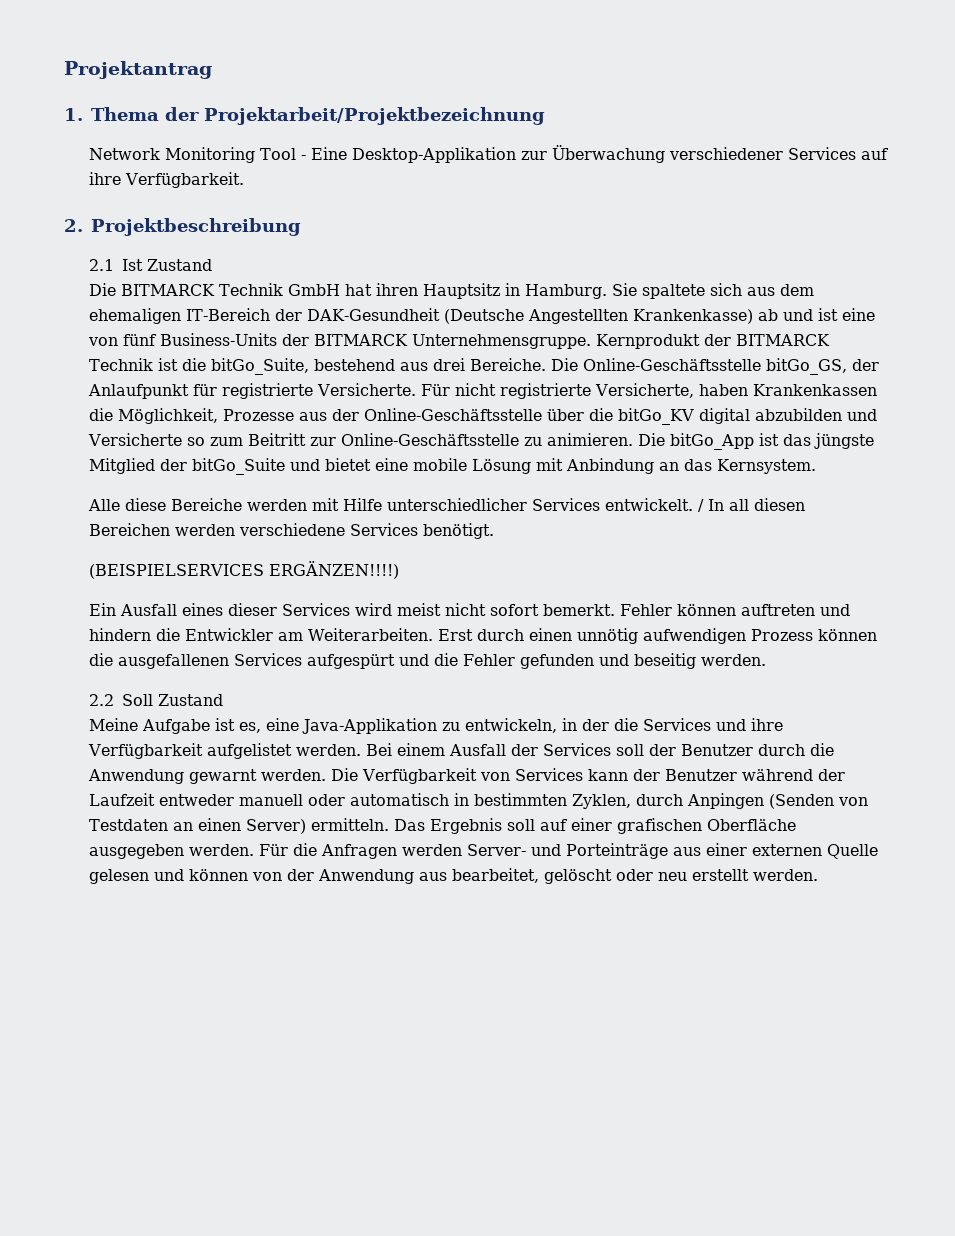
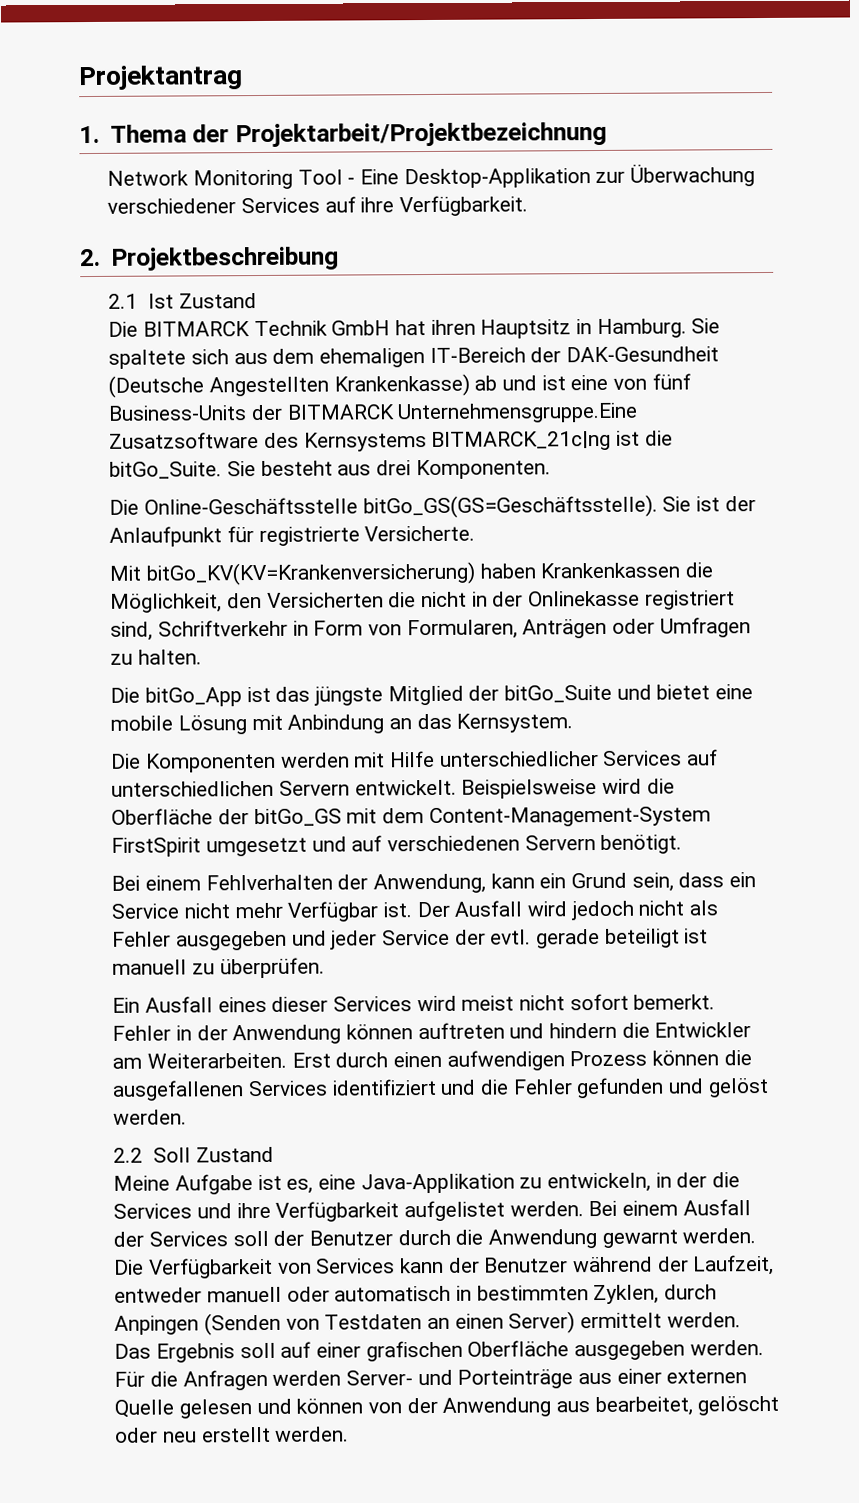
[411,334,830,349] [88,358,395,375] Unternehmensgruppe. Kernprodukt der BITMARCK Technik ist die bitGo_Suite, bestehend -> [397,402,639,424] [109,430,673,452] [109,460,333,479] Unternehmensgruppe.Eine Zusatzsoftware des Kernsystems BITMARCK_21c|ng ist die bitGo_Suite. Sie besteht
[469,358,546,371] Bereiche. -> [415,459,551,480] Komponenten. //
[765,358,847,375] bitGo_GS, -> [362,494,721,519] bitGo_GS(GS=Geschäftsstelle). Sie ist
[420,383,877,399] [88,408,877,425] [87,433,633,446] Für nicht registrierte Versicherte, haben Krankenkassen die Möglichkeit, Prozesse aus der Online-Geschäftsstelle über die bitGo_KV digital abzubilden und Versicherte so zum Beitritt zur Online-Geschäftsstelle zu animieren. -> [109,561,714,586] [110,590,735,613] [110,617,751,641] [110,649,203,665] // Mit bitGo_KV(KV=Krankenversicherung) haben Krankenkassen die Möglichkeit, den Versicherten die nicht in der Onlinekasse registriert sind, Schriftverkehr in Form von Formularen, Anträgen oder Umfragen zu halten. //
[87,498,242,511] Alle diese Bereiche -> [111,752,277,773] Die Komponenten
[604,498,805,512] [88,523,494,539] [88,561,399,579] entwickelt. / In all diesen Bereichen werden verschiedene Services benötigt. // (BEISPIELSERVICES ERGÄNZEN!!!!) -> [686,749,719,766] [111,778,675,799] [111,806,711,828] [111,834,683,857] [111,872,757,894] [111,900,719,922] [112,928,709,951] [112,957,325,979] auf unterschiedlichen Servern entwickelt. Beispielsweise wird die Oberfläche der bitGo_GS mit dem Content-Management-System FirstSpirit umgesetzt und auf verschiedenen Servern benötigt. // Bei einem Fehlverhalten der Anwendung, kann ein Grund sein, dass ein Service nicht mehr Verfügbar ist. Der Ausfall wird jedoch nicht als Fehler ausgegeben und jeder Service der evtl. gerade beteiligt ist manuell zu überprüfen.
(672, 610) none -> [176,1024,342,1045] in der Anwendung
[576,628,638,644] unnötig -> (443, 1059) none
[306,654,395,669] aufgespürt -> [331,1078,437,1096] identifiziert
[633,653,696,669] beseitig -> [707,1077,769,1098] gelöst
[88,793,155,806] Laufzeit -> [692,1254,775,1276] Laufzeit,
[310,818,389,831] ermitteln. -> [580,1312,741,1329] ermittelt werden.

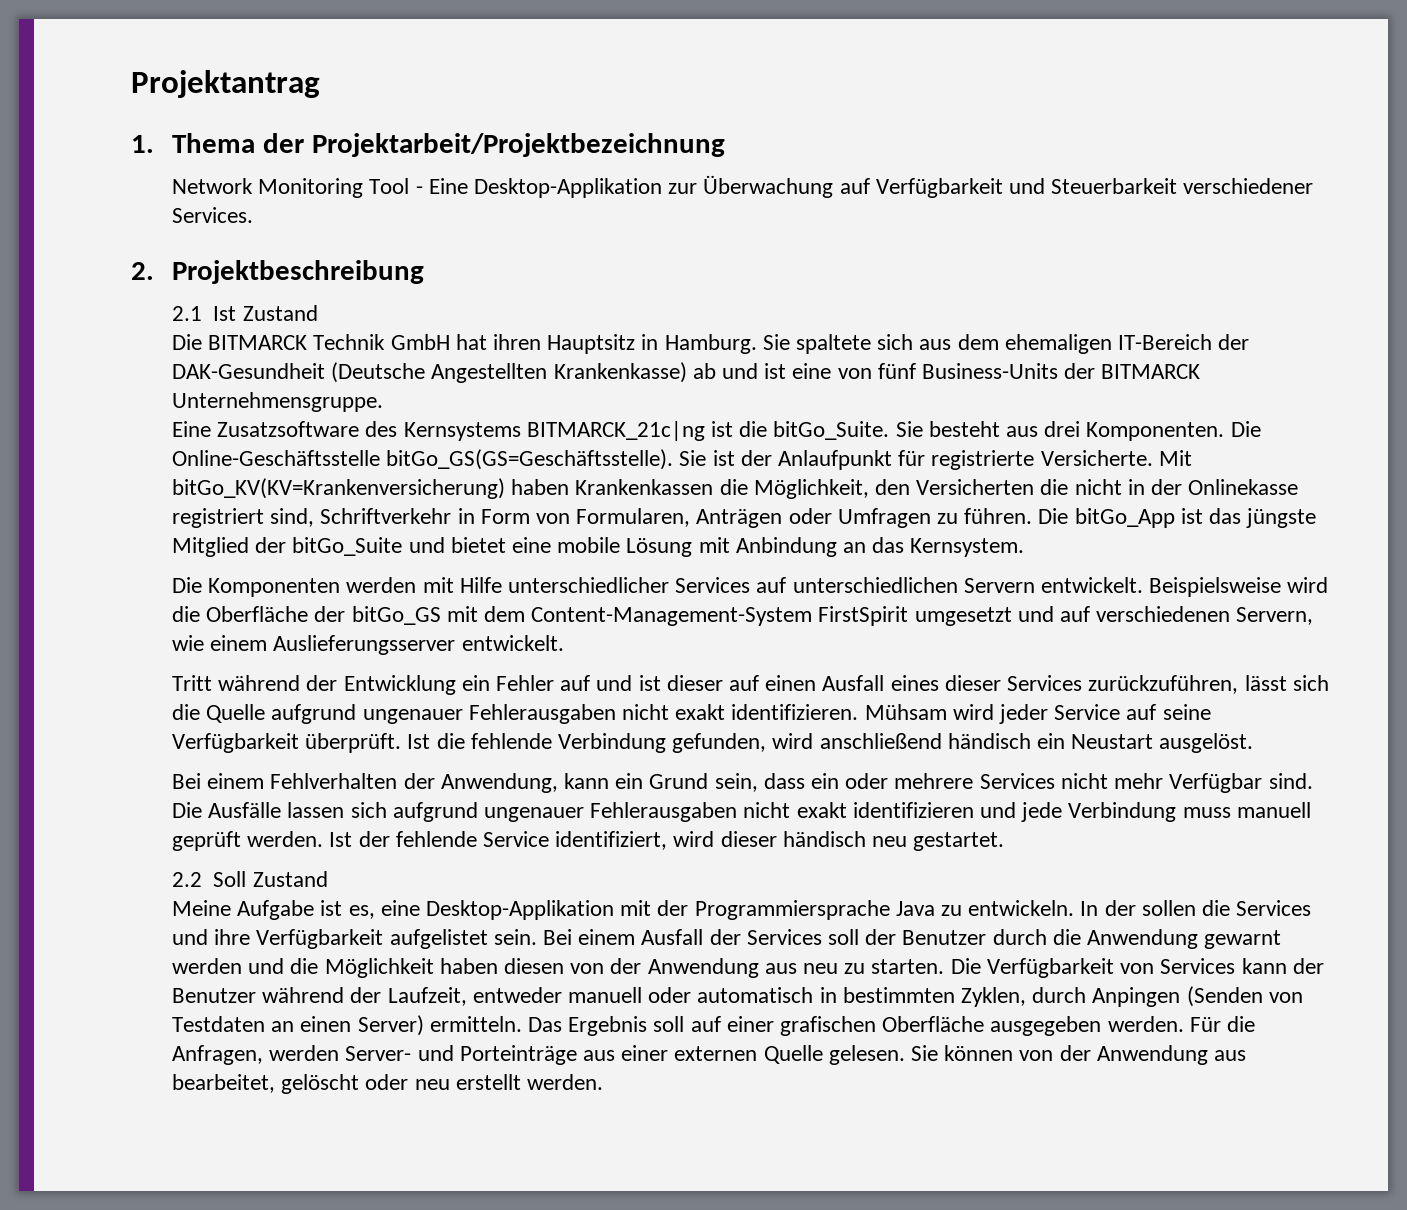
[107,195,529,217] verschiedener Services auf ihre Verfügbarkeit. -> [839,178,1314,198] [171,207,253,223] auf Verfügbarkeit und Steuerbarkeit verschiedener Services.
[397,402,639,424] Unternehmensgruppe.Eine -> [171,392,383,412] [171,421,211,437] Unternehmensgruppe. // Eine
(551, 469) // -> (1225, 431) none
(476, 533) // -> (1153, 458) none
[138,649,203,665] halten. // -> [964,508,1033,524] führen.
[524,834,683,854] Servern benötigt. -> [1236,607,1314,625] [171,635,564,655] [171,675,1329,695] [171,704,1211,724] [171,733,1254,753] Servern, wie einem Auslieferungsserver entwickelt. // Tritt während der Entwicklung ein Fehler auf und ist dieser auf einen Ausfall eines dieser Services zurückzuführen, lässt sich die Quelle aufgrund ungenauer Fehlerausgaben nicht exakt identifizieren. Mühsam wird jeder Service auf seine Verfügbarkeit überprüft. Ist die fehlende Verbindung gefunden, wird anschließend händisch ein Neustart ausgelöst.
[111,900,719,922] [112,928,709,951] [112,957,325,979] [112,993,716,1013] [112,1022,752,1045] [112,1050,752,1071] [112,1077,769,1101] [113,1109,188,1125] Service nicht mehr Verfügbar ist. Der Ausfall wird jedoch nicht als Fehler ausgegeben und jeder Service der evtl. gerade beteiligt ist manuell zu überprüfen. // Ein Ausfall eines dieser Services wird meist nicht sofort bemerkt. Fehler in der Anwendung können auftreten und hindern die Entwickler am Weiterarbeiten. Erst durch einen aufwendigen Prozess können die ausgefallenen Services identifiziert und die Fehler gefunden und gelöst werden. -> [845,773,1313,793] [171,802,1311,822] [171,831,1005,851] oder mehrere Services nicht mehr Verfügbar sind. Die Ausfälle lassen sich aufgrund ungenauer Fehlerausgaben nicht exakt identifizieren und jede Verbindung muss manuell geprüft werden. Ist der fehlende Service identifiziert, wird dieser händisch neu gestartet.
[360,1172,708,1194] Java-Applikation zu entwickeln, in der -> [425,900,1196,920] Desktop-Applikation mit der Programmiersprache Java zu entwickeln. In der sollen
[509,1201,584,1217] werden. -> [493,929,537,945] sein.
[682,1228,757,1244] werden. -> [171,958,945,978] werden und die Möglichkeit haben diesen von der Anwendung aus neu zu starten.
[580,1312,741,1329] ermittelt werden. -> [429,1016,522,1032] ermitteln.
[182,1369,268,1391] Anfragen -> [171,1045,263,1065] Anfragen,
[179,1398,292,1419] gelesen und -> [828,1045,939,1065] gelesen. Sie

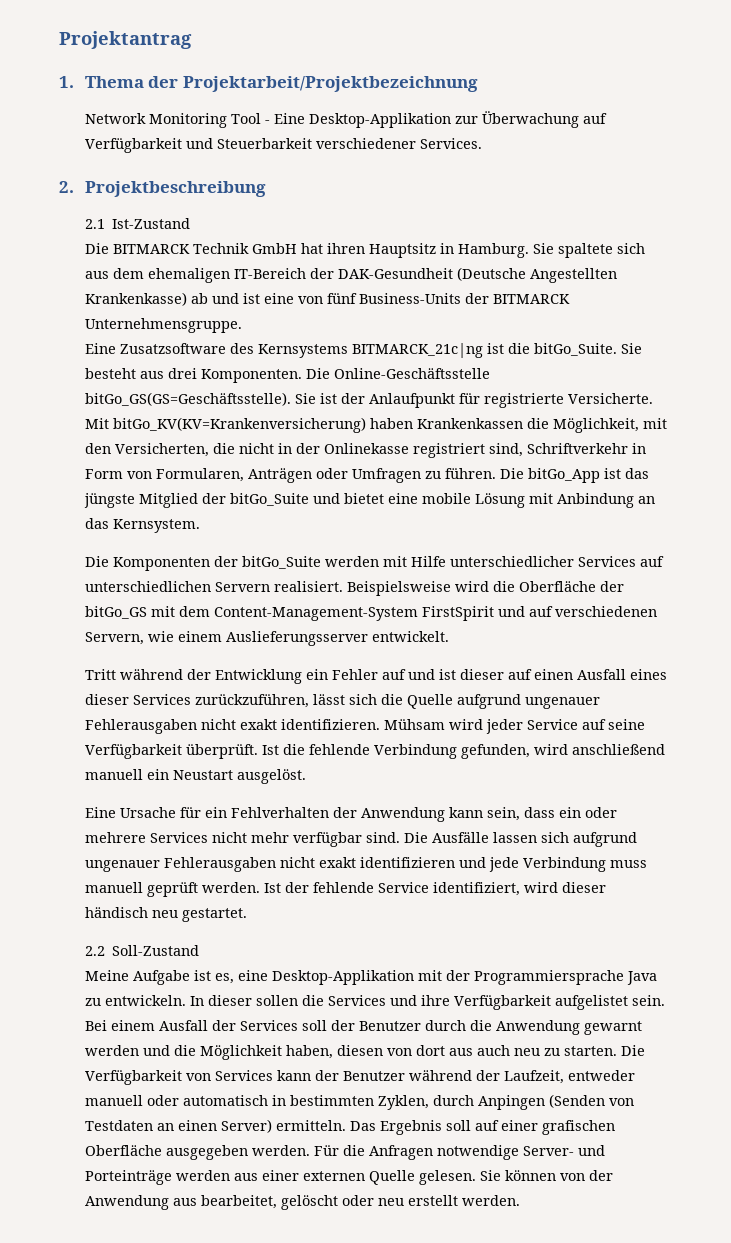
[213,305,318,321] Ist Zustand -> [111,218,190,229] Ist-Zustand
[874,479,1035,495] den Versicherten -> [642,418,667,429] [84,443,209,457] mit den Versicherten,
(341, 587) none -> [213,556,321,569] der bitGo_Suite
[1041,577,1144,593] entwickelt. -> [273,581,343,592] realisiert.
[914,607,1012,626] umgesetzt -> (494, 613) none
[947,733,1031,749] händisch -> [84,769,143,780] manuell
[171,773,709,793] Bei einem Fehlverhalten der Anwendung, kann ein Grund -> [84,807,483,822] Eine Ursache für ein Fehlverhalten der Anwendung kann
[1169,773,1263,793] Verfügbar -> [292,832,362,847] verfügbar
[213,871,328,887] Soll Zustand -> [111,945,199,956] Soll-Zustand
[1104,900,1136,916] der -> [207,995,252,1006] dieser
[439,958,498,974] haben -> [285,1045,333,1059] haben,
[610,958,797,978] der Anwendung aus -> [415,1045,510,1056] dort aus auch
[171,1045,340,1065] Anfragen, werden -> [368,1145,519,1160] Anfragen notwendige
(577, 1055) none -> [175,1170,230,1181] werden

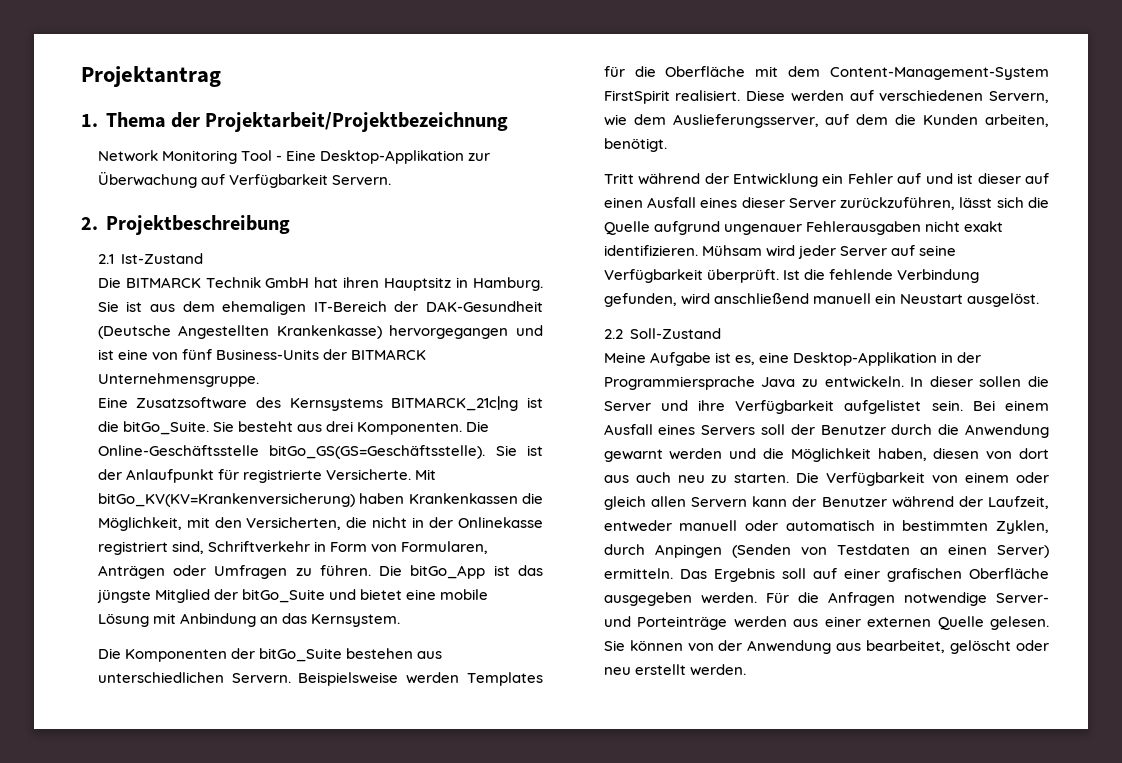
[185,138,482,149] und Steuerbarkeit verschiedener Services. -> [331,175,391,185] Servern.
[557,243,645,258] spaltete sich -> [126,301,143,312] ist
[190,293,208,304] ab -> [389,325,509,339] hervorgegangen
[324,556,664,567] [84,581,624,596] [84,606,147,619] werden mit Hilfe unterschiedlicher Services auf unterschiedlichen Servern realisiert. Beispielsweise wird die Oberfläche der bitGo_GS -> [345,648,442,659] [97,672,544,686] [603,66,746,77] bestehen aus unterschiedlichen Servern. Beispielsweise werden Templates für die Oberfläche
[497,606,525,617] und -> [675,90,844,102] realisiert. Diese werden
[177,631,449,646] einem Auslieferungsserver entwickelt. -> [633,114,1049,128] [603,138,667,152] dem Auslieferungsserver, auf dem die Kunden arbeiten, benötigt.
[132,694,191,705] Services -> [788,198,836,208] Server
[526,719,578,730] Service -> [839,246,887,256] Server
[84,807,617,822] [84,832,637,847] [84,857,647,872] [84,882,606,897] [84,907,247,922] // Eine Ursache für ein Fehlverhalten der Anwendung kann sein, dass ein oder mehrere Services nicht mehr verfügbar sind. Die Ausfälle lassen sich aufgrund ungenauer Fehlerausgaben nicht exakt identifizieren und jede Verbindung muss manuell geprüft werden. Ist der fehlende Service identifiziert, wird dieser händisch neu gestartet. -> (1040, 300) none
[417,970,442,981] mit -> [941,352,954,363] in
[327,995,386,1006] Services -> [603,401,651,411] Server
[211,1020,298,1031] der Services -> [658,424,756,435] eines Servers
[214,1070,273,1081] Services -> [965,472,1049,483] [603,496,748,510] einem oder gleich allen Servern

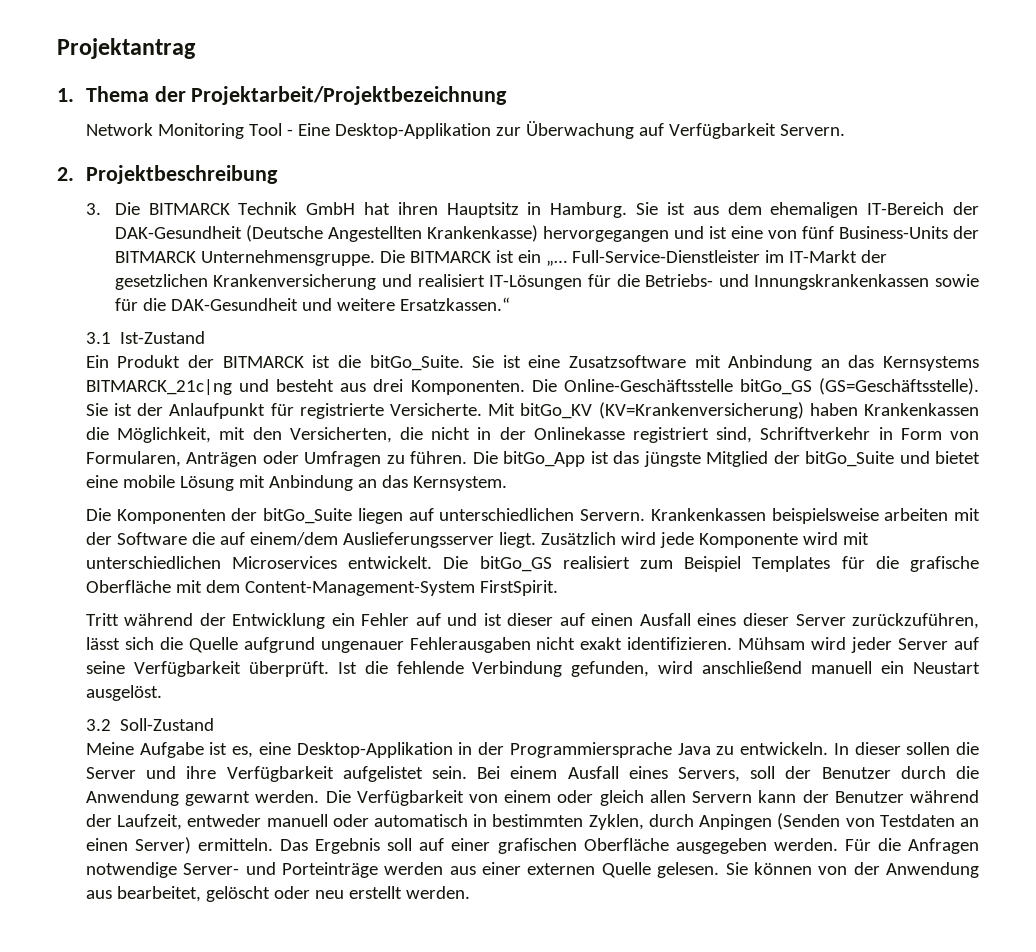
[97,253,204,264] 2.1 Ist-Zustand // -> [85,203,101,215] 3.
[97,396,543,411] [97,421,234,435] // Eine Zusatzsoftware des Kernsystems BITMARCK_21c|ng ist die bitGo_Suite. Sie -> [379,250,887,266] [114,274,980,290] [114,297,510,311] [85,331,206,344] [85,355,980,371] [85,379,270,395] Die BITMARCK ist ein „… Full-Service-Dienstleister im IT-Markt der gesetzlichen Krankenversicherung und realisiert IT-Lösungen für die Betriebs- und Innungskrankenkassen sowie für die DAK-Gesundheit und weitere Ersatzkassen.“ // 3.1 Ist-Zustand // Ein Produkt der BITMARCK ist die bitGo_Suite. Sie ist eine Zusatzsoftware mit Anbindung an das Kernsystems BITMARCK_21c|ng und
[269,445,486,459] bitGo_GS(GS=Geschäftsstelle). -> [739,378,979,395] bitGo_GS (GS=Geschäftsstelle).
[97,493,355,507] bitGo_KV(KV=Krankenversicherung) -> [520,402,804,419] bitGo_KV (KV=Krankenversicherung)
[345,648,442,659] [97,672,460,686] bestehen aus unterschiedlichen Servern. Beispielsweise werden -> [357,508,980,524] [85,532,869,548] [85,556,742,572] liegen auf unterschiedlichen Servern. Krankenkassen beispielsweise arbeiten mit der Software die auf einem/dem Auslieferungsserver liegt. Zusätzlich wird jede Komponente wird mit unterschiedlichen Microservices entwickelt. Die bitGo_GS realisiert zum Beispiel
(656, 71) none -> [909,556,979,572] grafische
[603,90,1049,104] [603,114,1049,128] [603,138,667,152] FirstSpirit realisiert. Diese werden auf verschiedenen Servern, wie dem Auslieferungsserver, auf dem die Kunden arbeiten, benötigt. -> [479,580,558,596] FirstSpirit.
[603,329,623,339] 2.2 -> [85,719,111,731] 3.2
[701,425,756,435] Servers -> [677,767,740,782] Servers,
[669,448,1049,462] [603,472,790,483] werden und die Möglichkeit haben, diesen von dort aus auch neu zu starten. -> [255,790,320,803] werden.

